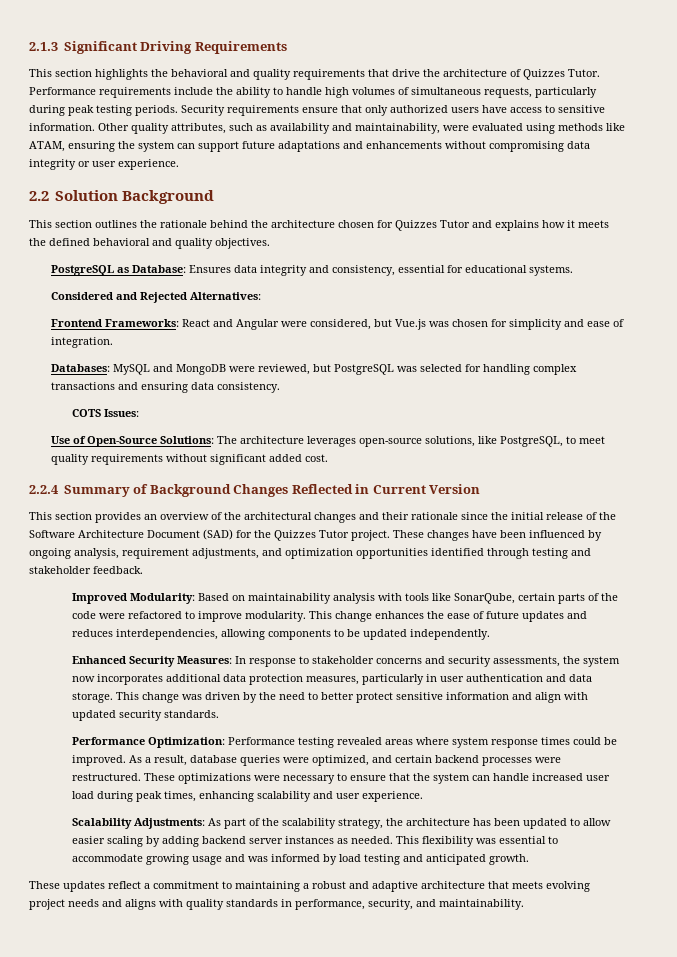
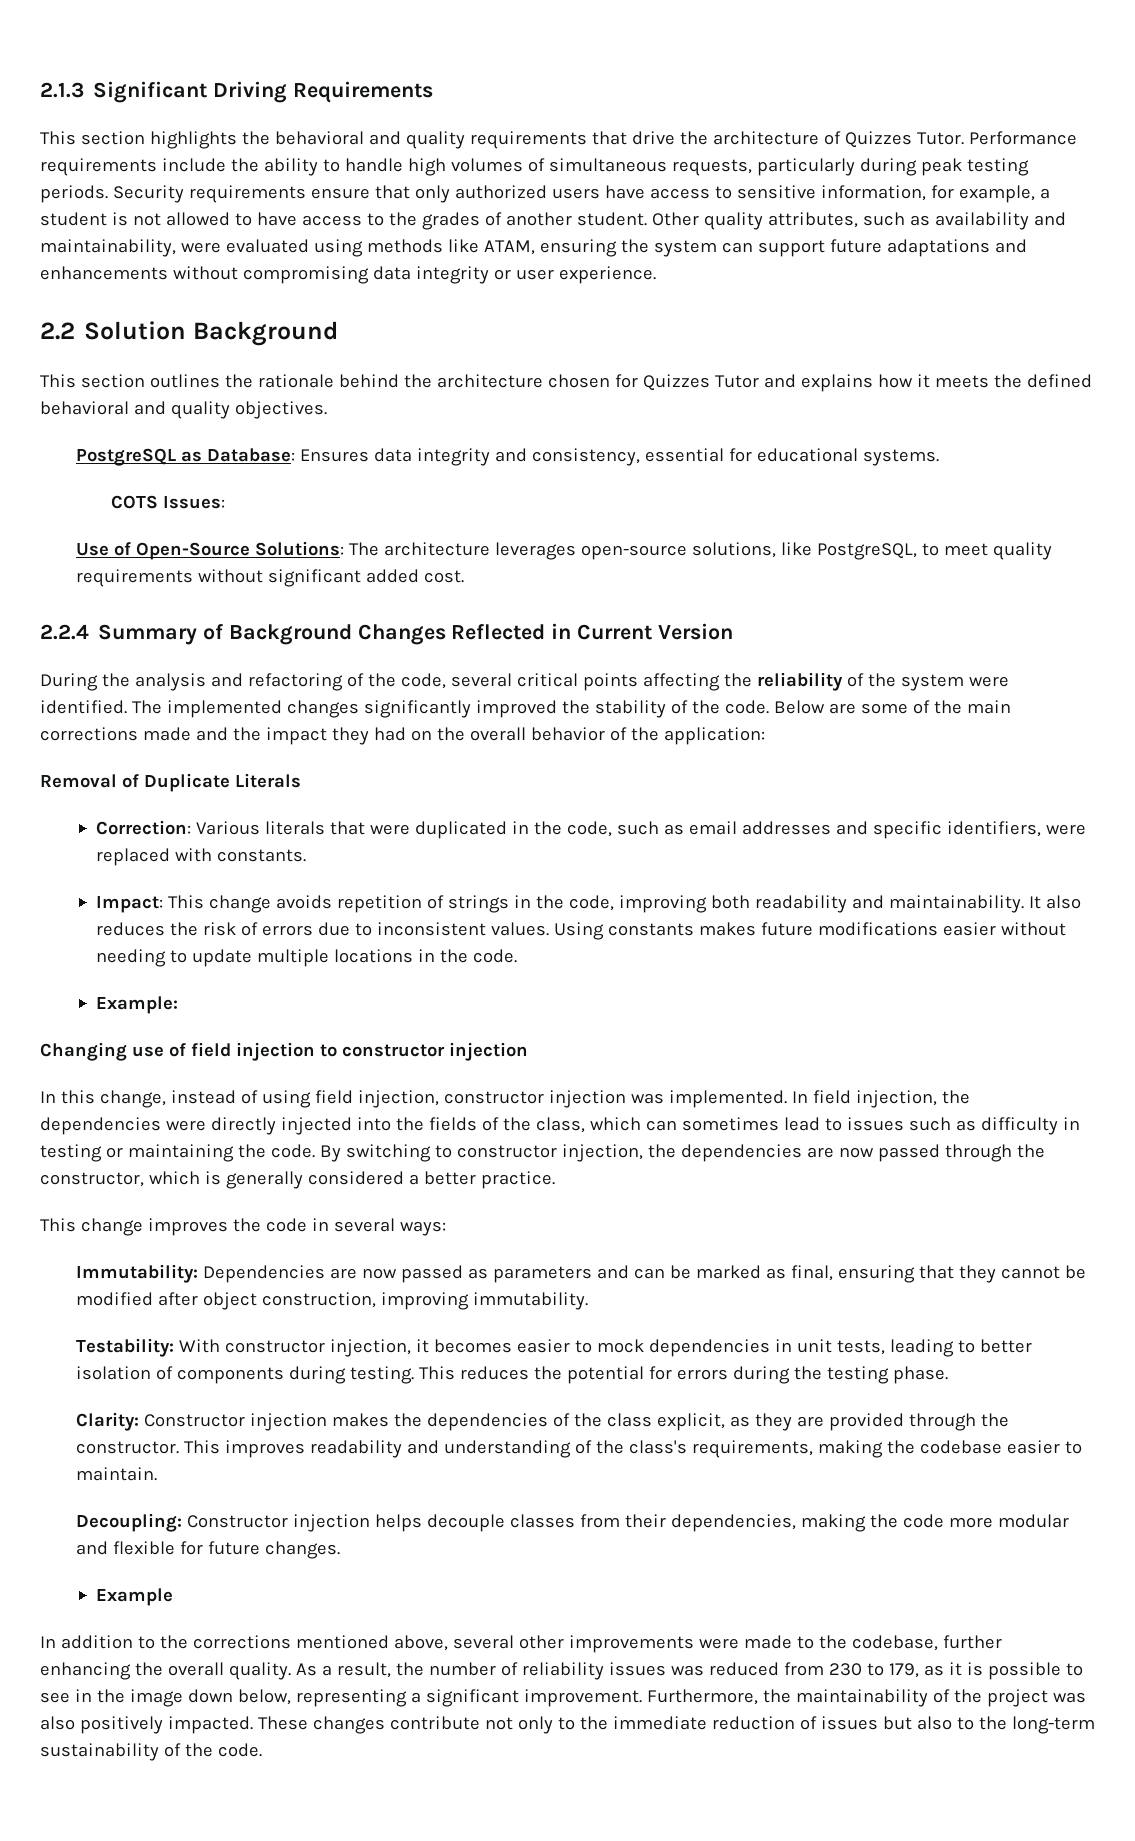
[29,123,95,131] information. -> [820,185,1050,203] [40,212,647,230] information, for example, a student is not allowed to have access to the grades of another student.
[50,292,261,303] [50,319,624,330] [50,337,113,348] [50,364,577,375] [50,382,280,393] // Considered and Rejected Alternatives: // Frontend Frameworks: React and Angular were considered, but Vue.js was chosen for simplicity and ease of integration. // Databases: MySQL and MongoDB were reviewed, but PostgreSQL was selected for handling complex transactions and ensuring data consistency. -> (939, 457) none
[29,512,616,523] [29,529,602,541] [29,548,591,559] [29,566,143,574] [72,593,619,604] [72,611,588,622] [72,629,491,640] [72,656,621,667] [72,674,593,685] [72,692,589,703] [72,710,220,721] [72,737,618,748] [72,755,562,766] [72,773,611,784] [72,791,424,802] [72,818,612,829] [72,836,559,847] [72,854,530,865] [29,881,590,892] [29,899,524,910] This section provides an overview of the architectural changes and their rationale since the initial release of the Software Architecture Document (SAD) for the Quizzes Tutor project. These changes have been influenced by ongoing analysis, requirement adjustments, and optimization opportunities identified through testing and stakeholder feedback. // Improved Modularity: Based on maintainability analysis with tools like SonarQube, certain parts of the code were refactored to improve modularity. This change enhances the ease of future updates and reduces interdependencies, allowing components to be updated independently. // Enhanced Security Measures: In response to stakeholder concerns and security assessments, the system now incorporates additional data protection measures, particularly in user authentication and data storage. This change was driven by the need to better protect sensitive information and align with updated security standards. // Performance Optimization: Performance testing revealed areas where system response times could be improved. As a result, database queries were optimized, and certain backend processes were restructured. These optimizations were necessary to ensure that the system can handle increased user load during peak times, enhancing scalability and user experience. // Scalability Adjustments: As part of the scalability strategy, the architecture has been updated to allow easier scaling by adding backend server instances as needed. This flexibility was essential to accommodate growing usage and was informed by load testing and anticipated growth. // These updates reflect a commitment to maintaining a robust and adaptive architecture that meets evolving project needs and aligns with quality standards in performance, security, and maintainability. -> [40,672,1009,691] [40,700,1011,718] [40,727,765,745] [40,773,301,792] [96,820,1086,839] [96,848,307,866] [96,895,1081,913] [96,922,1066,940] [96,949,517,967] [96,996,179,1014] [40,1042,528,1061] [40,1090,970,1108] [40,1117,1080,1135] [40,1144,1045,1162] [40,1171,555,1189] [40,1218,446,1236] [75,1264,1086,1283] [75,1292,588,1310] [75,1338,1032,1357] [75,1366,948,1384] [75,1412,1009,1431] [75,1440,1082,1458] [75,1467,157,1481] [75,1513,1069,1532] [75,1541,340,1559] [96,1588,174,1606] [40,1635,1002,1653] [40,1662,1083,1680] [40,1689,1086,1707] [40,1716,1095,1734] [40,1743,262,1761] During the analysis and refactoring of the code, several critical points affecting the reliability of the system were identified. The implemented changes significantly improved the stability of the code. Below are some of the main corrections made and the impact they had on the overall behavior of the application: // Removal of Duplicate Literals // Correction: Various literals that were duplicated in the code, such as email addresses and specific identifiers, were replaced with constants. // Impact: This change avoids repetition of strings in the code, improving both readability and maintainability. It also reduces the risk of errors due to inconsistent values. Using constants makes future modifications easier without needing to update multiple locations in the code. // Example: // Changing use of field injection to constructor injection // In this change, instead of using field injection, constructor injection was implemented. In field injection, the dependencies were directly injected into the fields of the class, which can sometimes lead to issues such as difficulty in testing or maintaining the code. By switching to constructor injection, the dependencies are now passed through the constructor, which is generally considered a better practice. // This change improves the code in several ways: // Immutability: Dependencies are now passed as parameters and can be marked as final, ensuring that they cannot be modified after object construction, improving immutability. // Testability: With constructor injection, it becomes easier to mock dependencies in unit tests, leading to better isolation of components during testing. This reduces the potential for errors during the testing phase. // Clarity: Constructor injection makes the dependencies of the class explicit, as they are provided through the constructor. This improves readability and understanding of the class's requirements, making the codebase easier to maintain. // Decoupling: Constructor injection helps decouple classes from their dependencies, making the code more modular and flexible for future changes. // Example // In addition to the corrections mentioned above, several other improvements were made to the codebase, further enhancing the overall quality. As a result, the number of reliability issues was reduced from 230 to 179, as it is possible to see in the image down below, representing a significant improvement. Furthermore, the maintainability of the project was also positively impacted. These changes contribute not only to the immediate reduction of issues but also to the long-term sustainability of the code.

